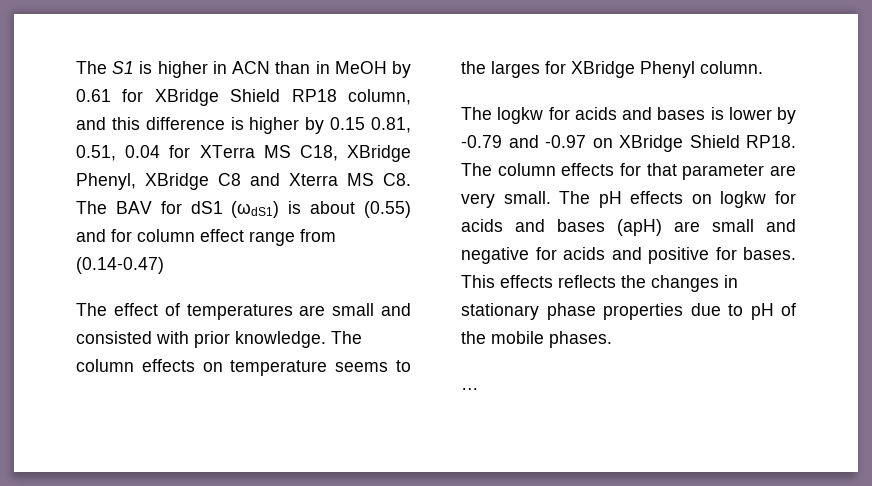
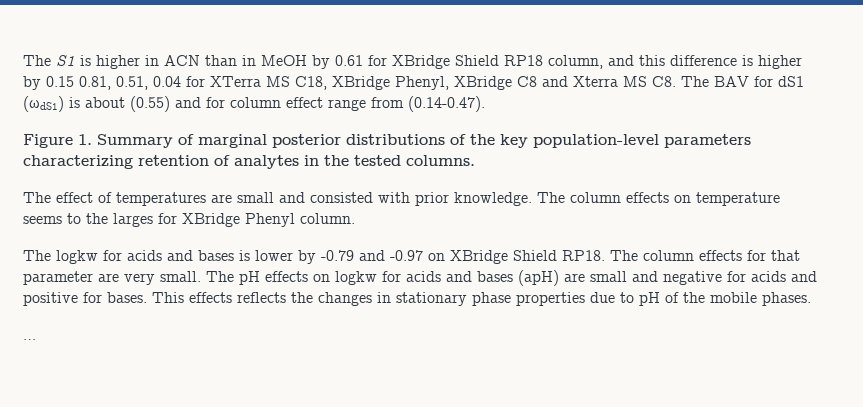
[76,257,164,274] (0.14-0.47) -> [408,96,485,112] [23,134,751,148] [23,155,475,169] (0.14-0.47). // Figure 1. Summary of marginal posterior distributions of the key population-level parameters characterizing retention of analytes in the tested columns.

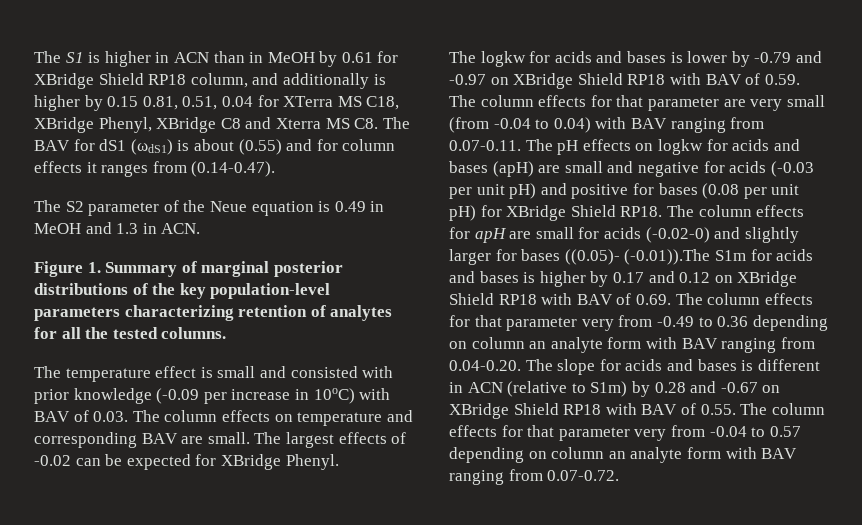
[639,55,737,66] this difference -> [282,73,369,89] additionally
[286,97,366,111] effect range -> [34,161,149,177] effects it ranges
(485, 104) none -> [34,200,385,216] [34,222,201,234] // The S2 parameter of the Neue equation is 0.49 in MeOH and 1.3 in ACN.
[304,155,319,166] in -> [34,327,81,339] for all
[56,192,232,206] effect of temperatures are -> [65,366,213,382] temperature effect is
[454,192,532,206] knowledge. -> [73,388,391,404] [34,410,129,422] knowledge (-0.09 per increase in 10oC) with BAV of 0.03.
[23,213,355,227] seems to the larges for XBridge Phenyl column. -> [386,410,413,422] [34,432,407,448] [34,454,339,470] and corresponding BAV are small. The largest effects of -0.02 can be expected for XBridge Phenyl.
[562,250,605,261] RP18. -> [627,73,800,85] RP18 with BAV of 0.59.
[160,271,201,282] small. -> [786,95,825,107] [449,117,765,133] [449,140,521,151] small (from -0.04 to 0.04) with BAV ranging from 0.07-0.11.
[791,271,817,282] [23,292,811,306] [23,339,36,340] and positive for bases. This effects reflects the changes in stationary phase properties due to pH of the mobile phases. // … -> [770,161,814,177] [449,183,800,199] [449,205,805,221] [449,227,799,243] [449,249,814,265] [449,271,798,287] [449,293,813,305] [449,315,828,331] [449,337,815,353] [449,359,820,375] [449,381,781,397] [449,403,825,419] [449,425,801,441] [449,447,798,463] [449,469,620,485] (-0.03 per unit pH) and positive for bases (0.08 per unit pH) for XBridge Shield RP18. The column effects for apH are small for acids (-0.02-0) and slightly larger for bases ((0.05)- (-0.01)).The S1m for acids and bases is higher by 0.17 and 0.12 on XBridge Shield RP18 with BAV of 0.69. The column effects for that parameter very from -0.49 to 0.36 depending on column an analyte form with BAV ranging from 0.04-0.20. The slope for acids and bases is different in ACN (relative to S1m) by 0.28 and -0.67 on XBridge Shield RP18 with BAV of 0.55. The column effects for that parameter very from -0.04 to 0.57 depending on column an analyte form with BAV ranging from 0.07-0.72.

